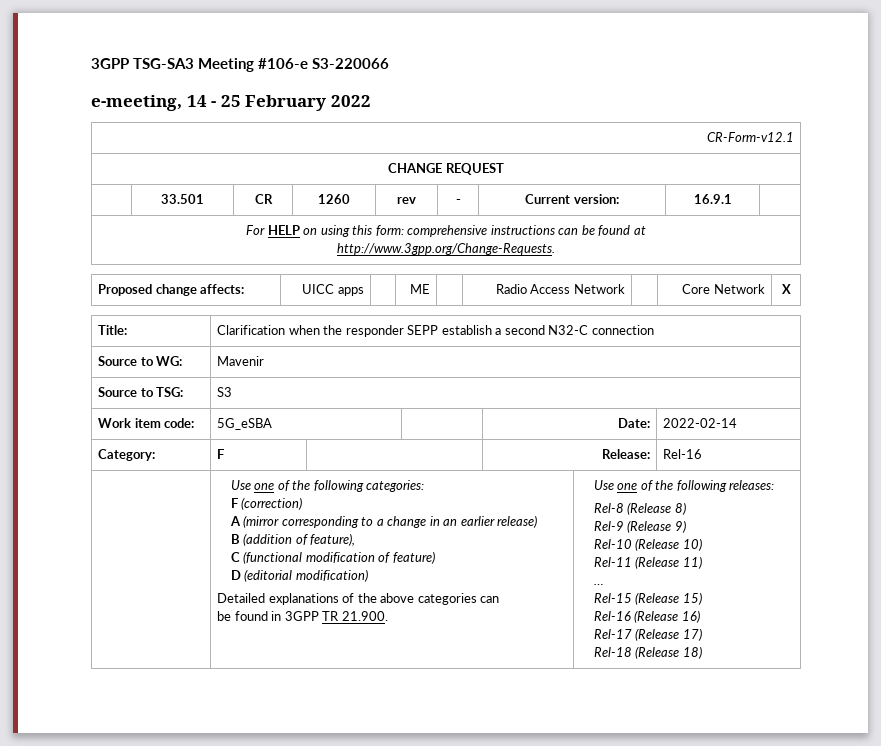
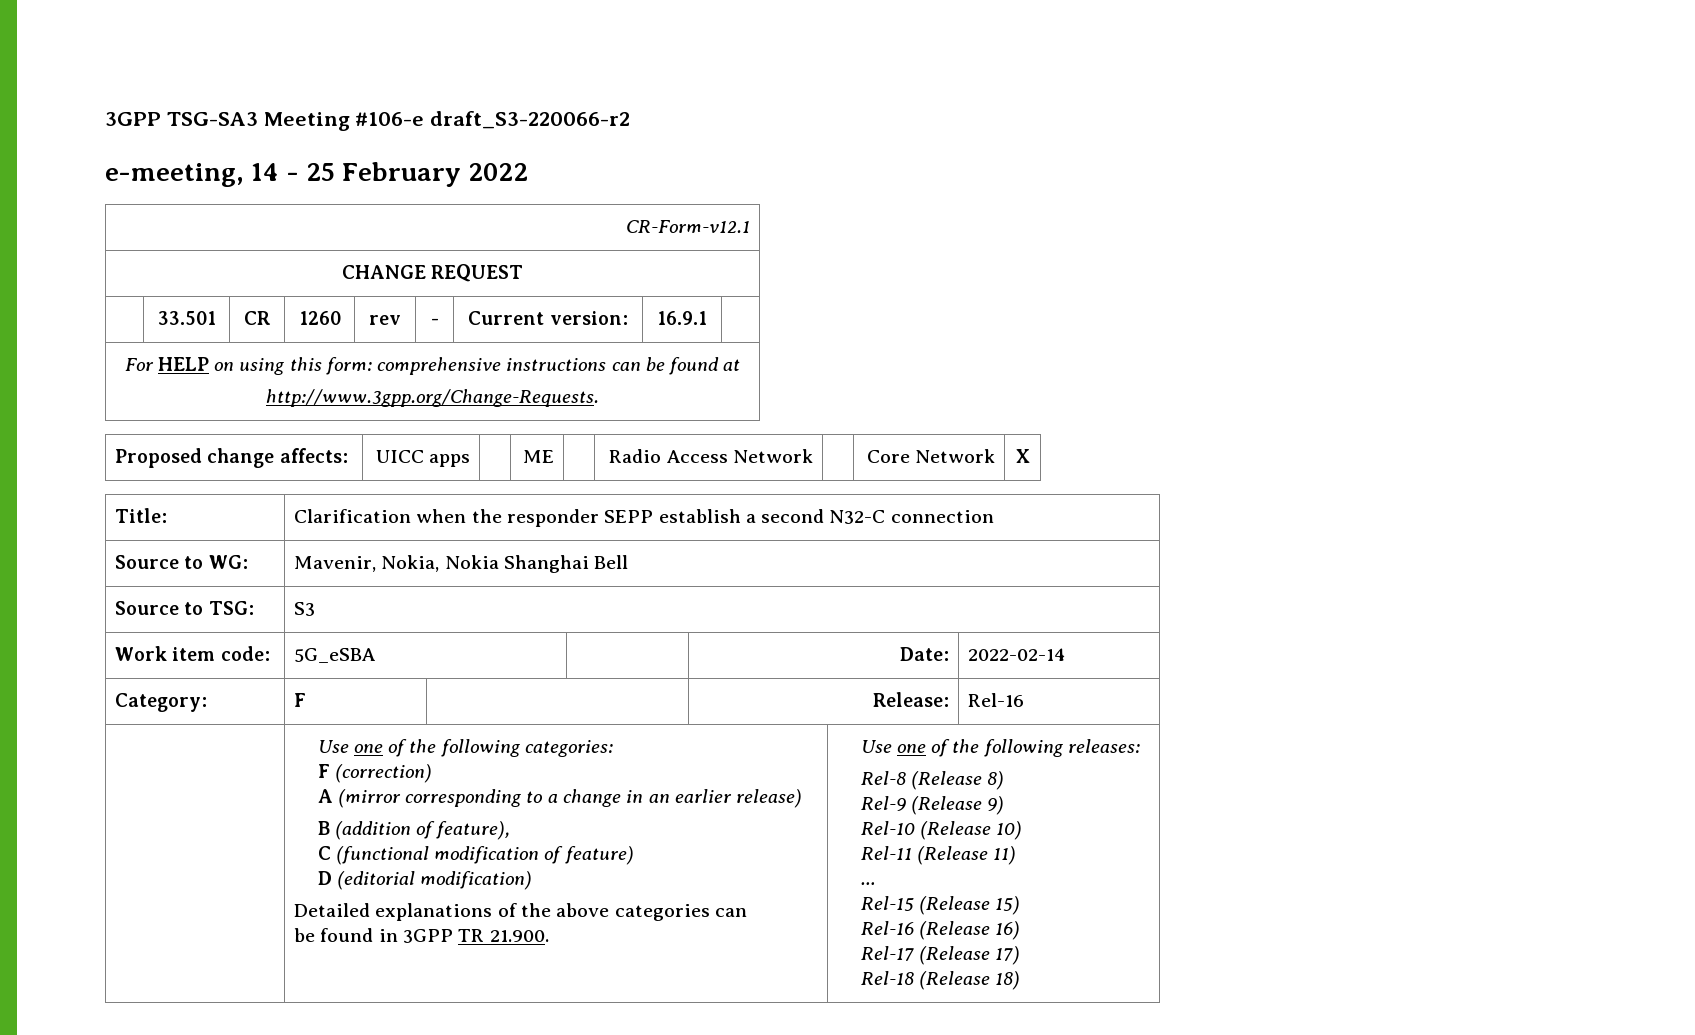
[312,58,389,69] S3-220066 -> [430,111,631,129] draft_S3-220066-r2
[217,356,265,366] Mavenir -> [294,555,629,573] Mavenir, Nokia, Nokia Shanghai Bell

